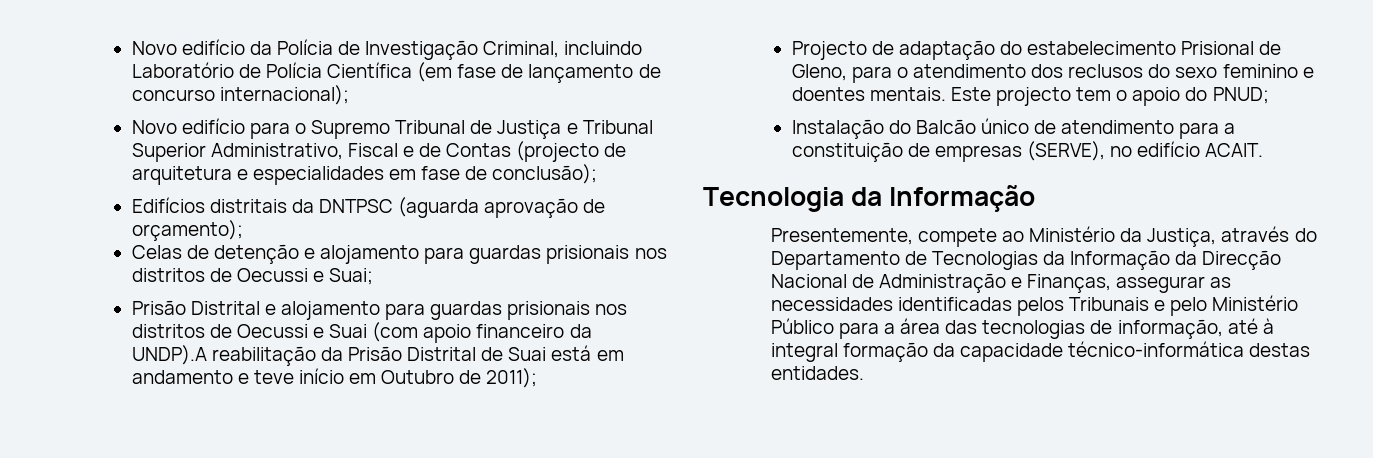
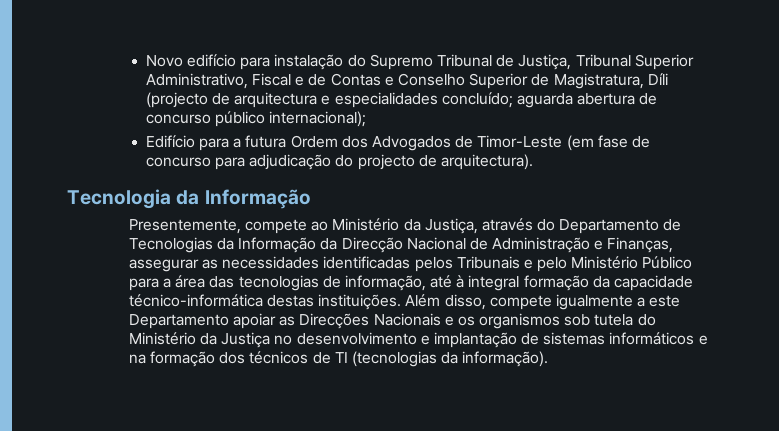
[131,39,643,60] [131,62,661,83] [131,85,349,105] [131,118,306,139] Novo edifício da Polícia de Investigação Criminal, incluindo Laboratório de Polícia Científica (em fase de lançamento de concurso internacional); // Novo edifício para o -> [145,54,366,70] Novo edifício para instalação do
[497,120,578,139] Justiça e -> [518,54,572,70] Justiça,
(512, 150) none -> [384,73,668,89] e Conselho Superior de Magistratura, Díli
[131,166,232,185] arquitetura -> [234,92,318,108] arquitectura
[388,164,598,184] [131,197,606,218] [131,220,243,241] [131,244,667,264] [131,268,374,285] [131,300,628,320] [131,322,592,343] [131,345,624,366] [131,368,538,388] [791,40,1282,60] [791,64,1314,83] [791,87,1269,106] [791,118,1236,139] [791,141,1264,162] em fase de conclusão); // Edifícios distritais da DNTPSC (aguarda aprovação de orçamento); // Celas de detenção e alojamento para guardas prisionais nos distritos de Oecussi e Suai; // Prisão Distrital e alojamento para guardas prisionais nos distritos de Oecussi e Suai (com apoio financeiro da UNDP).A reabilitação da Prisão Distrital de Suai está em andamento e teve início em Outubro de 2011); // Projecto de adaptação do estabelecimento Prisional de Gleno, para o atendimento dos reclusos do sexo feminino e doentes mentais. Este projecto tem o apoio do PNUD; // Instalação do Balcão único de atendimento para a constituição de empresas (SERVE), no edifício ACAIT. -> [441,92,658,108] [145,111,367,127] [145,135,650,151] [145,154,533,170] concluído; aguarda abertura de concurso público internacional); // Edifício para a futura Ordem dos Advogados de Timor-Leste (em fase de concurso para adjudicação do projecto de arquitectura).
[770,366,864,380] entidades. -> [318,294,681,310] [128,313,656,329] [128,332,708,348] [128,351,549,367] instituições. Além disso, compete igualmente a este Departamento apoiar as Direcções Nacionais e os organismos sob tutela do Ministério da Justiça no desenvolvimento e implantação de sistemas informáticos e na formação dos técnicos de TI (tecnologias da informação).

